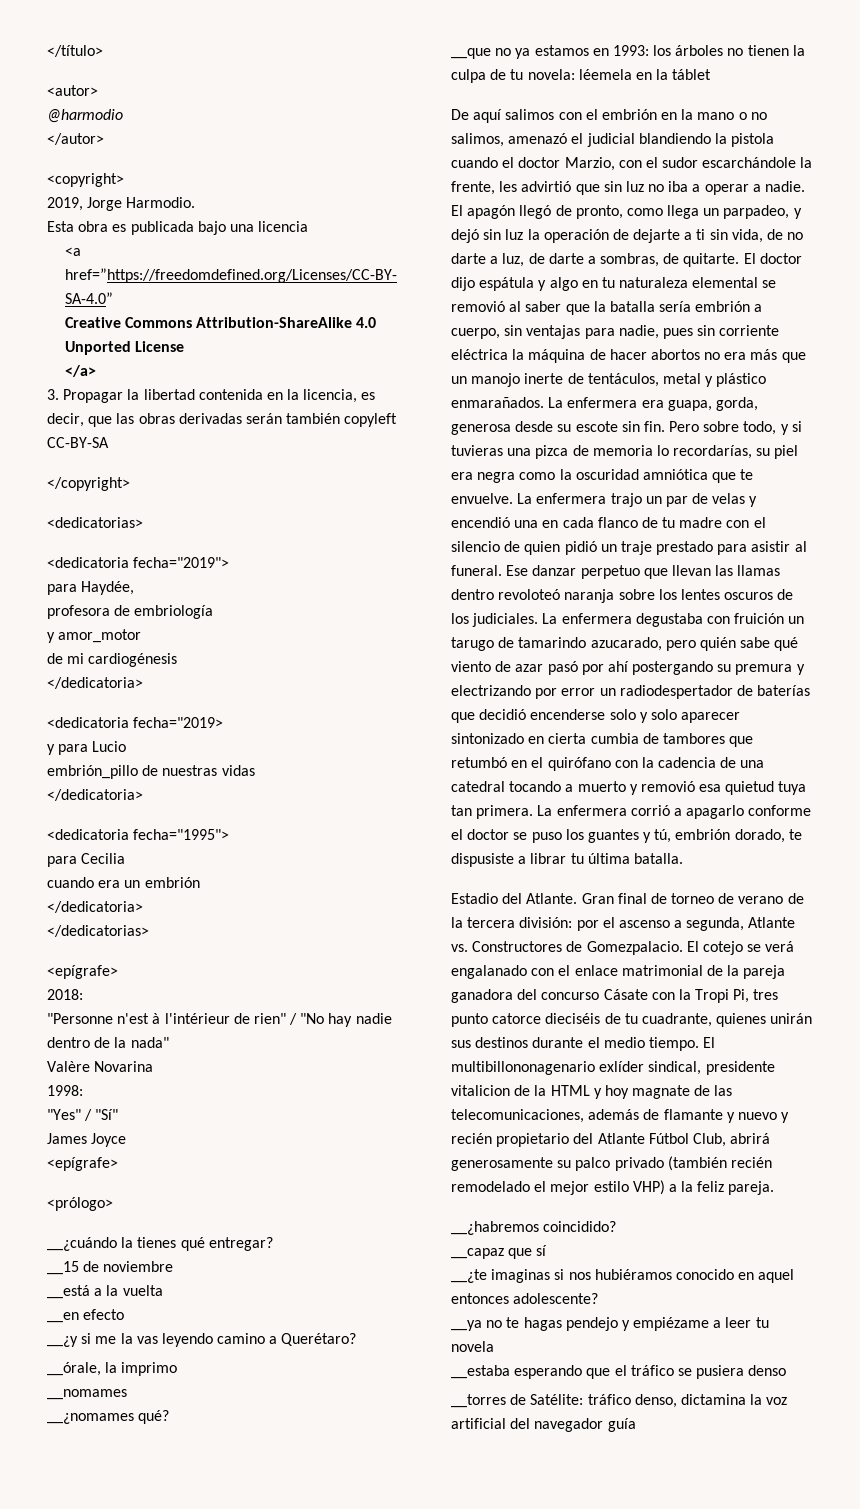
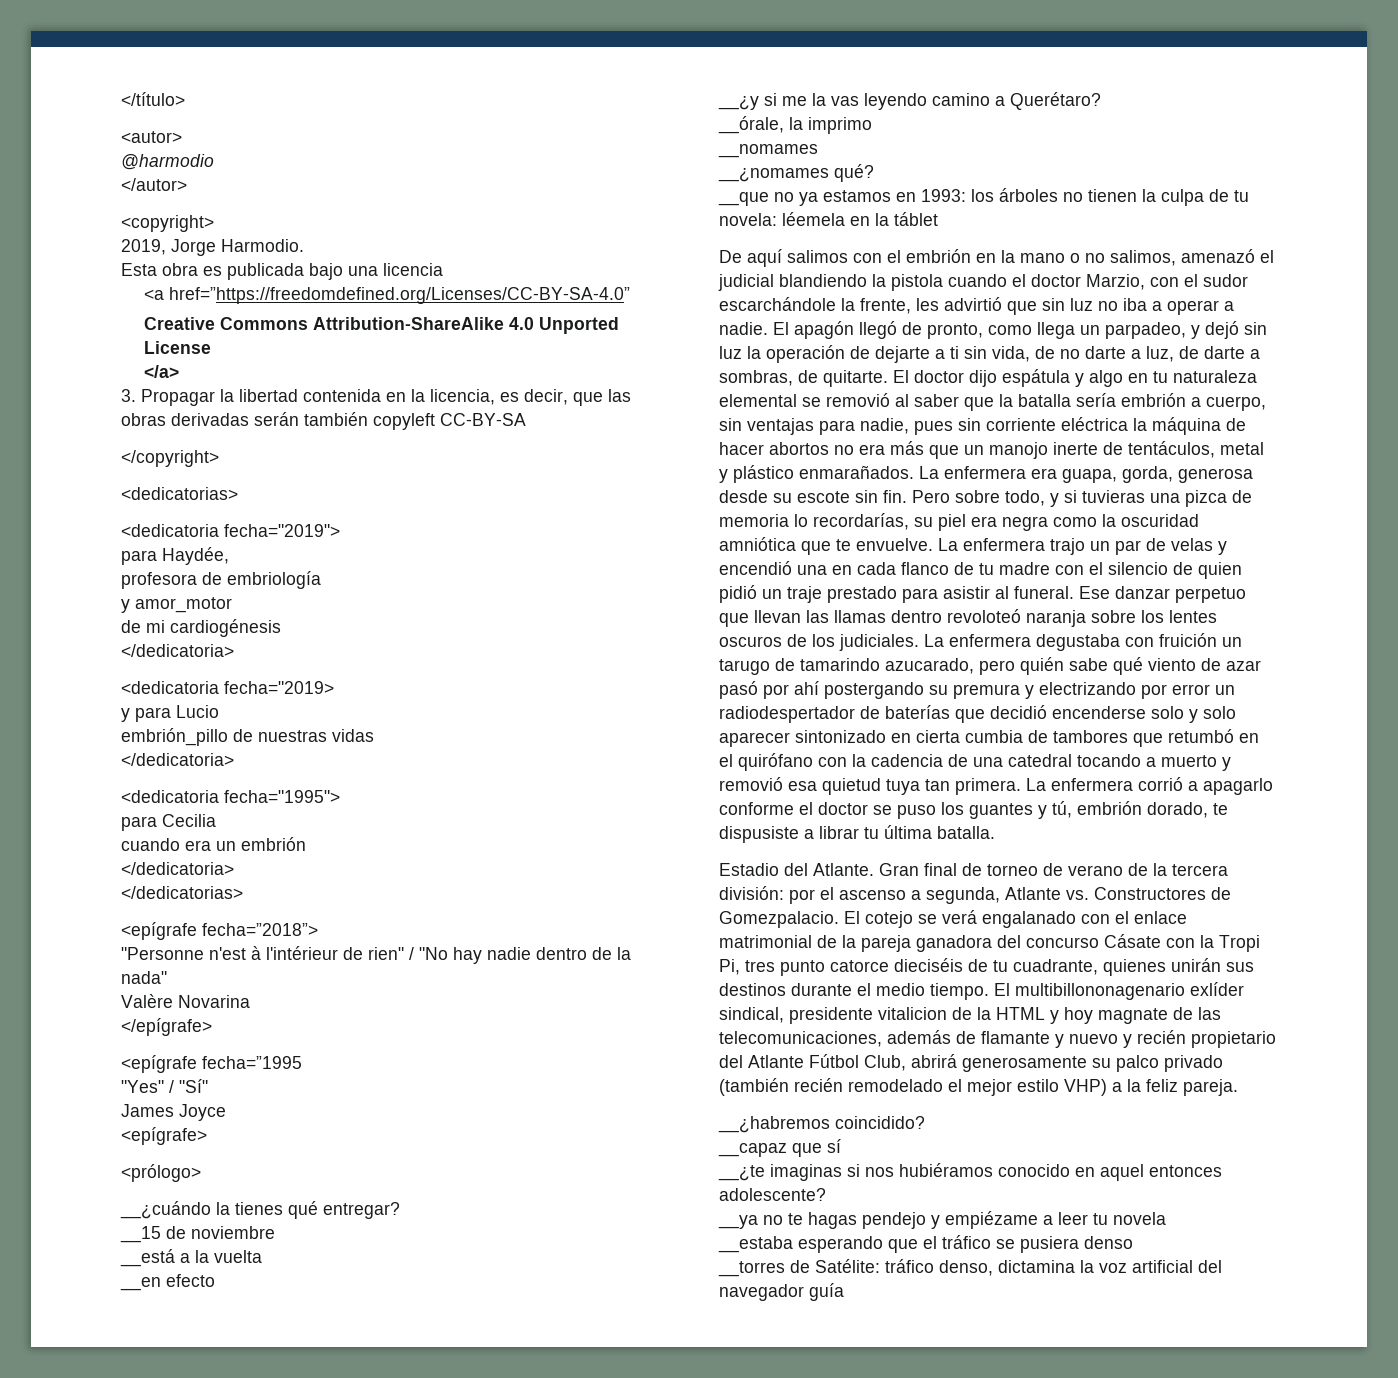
[47,965,118,979] [47,989,83,1000] <epígrafe> // 2018: -> [121,922,318,940] <epígrafe fecha=”2018”>
[47,1085,83,1096] 1998: -> [121,1018,212,1036] [121,1055,302,1073] </epígrafe> // <epígrafe fecha=”1995

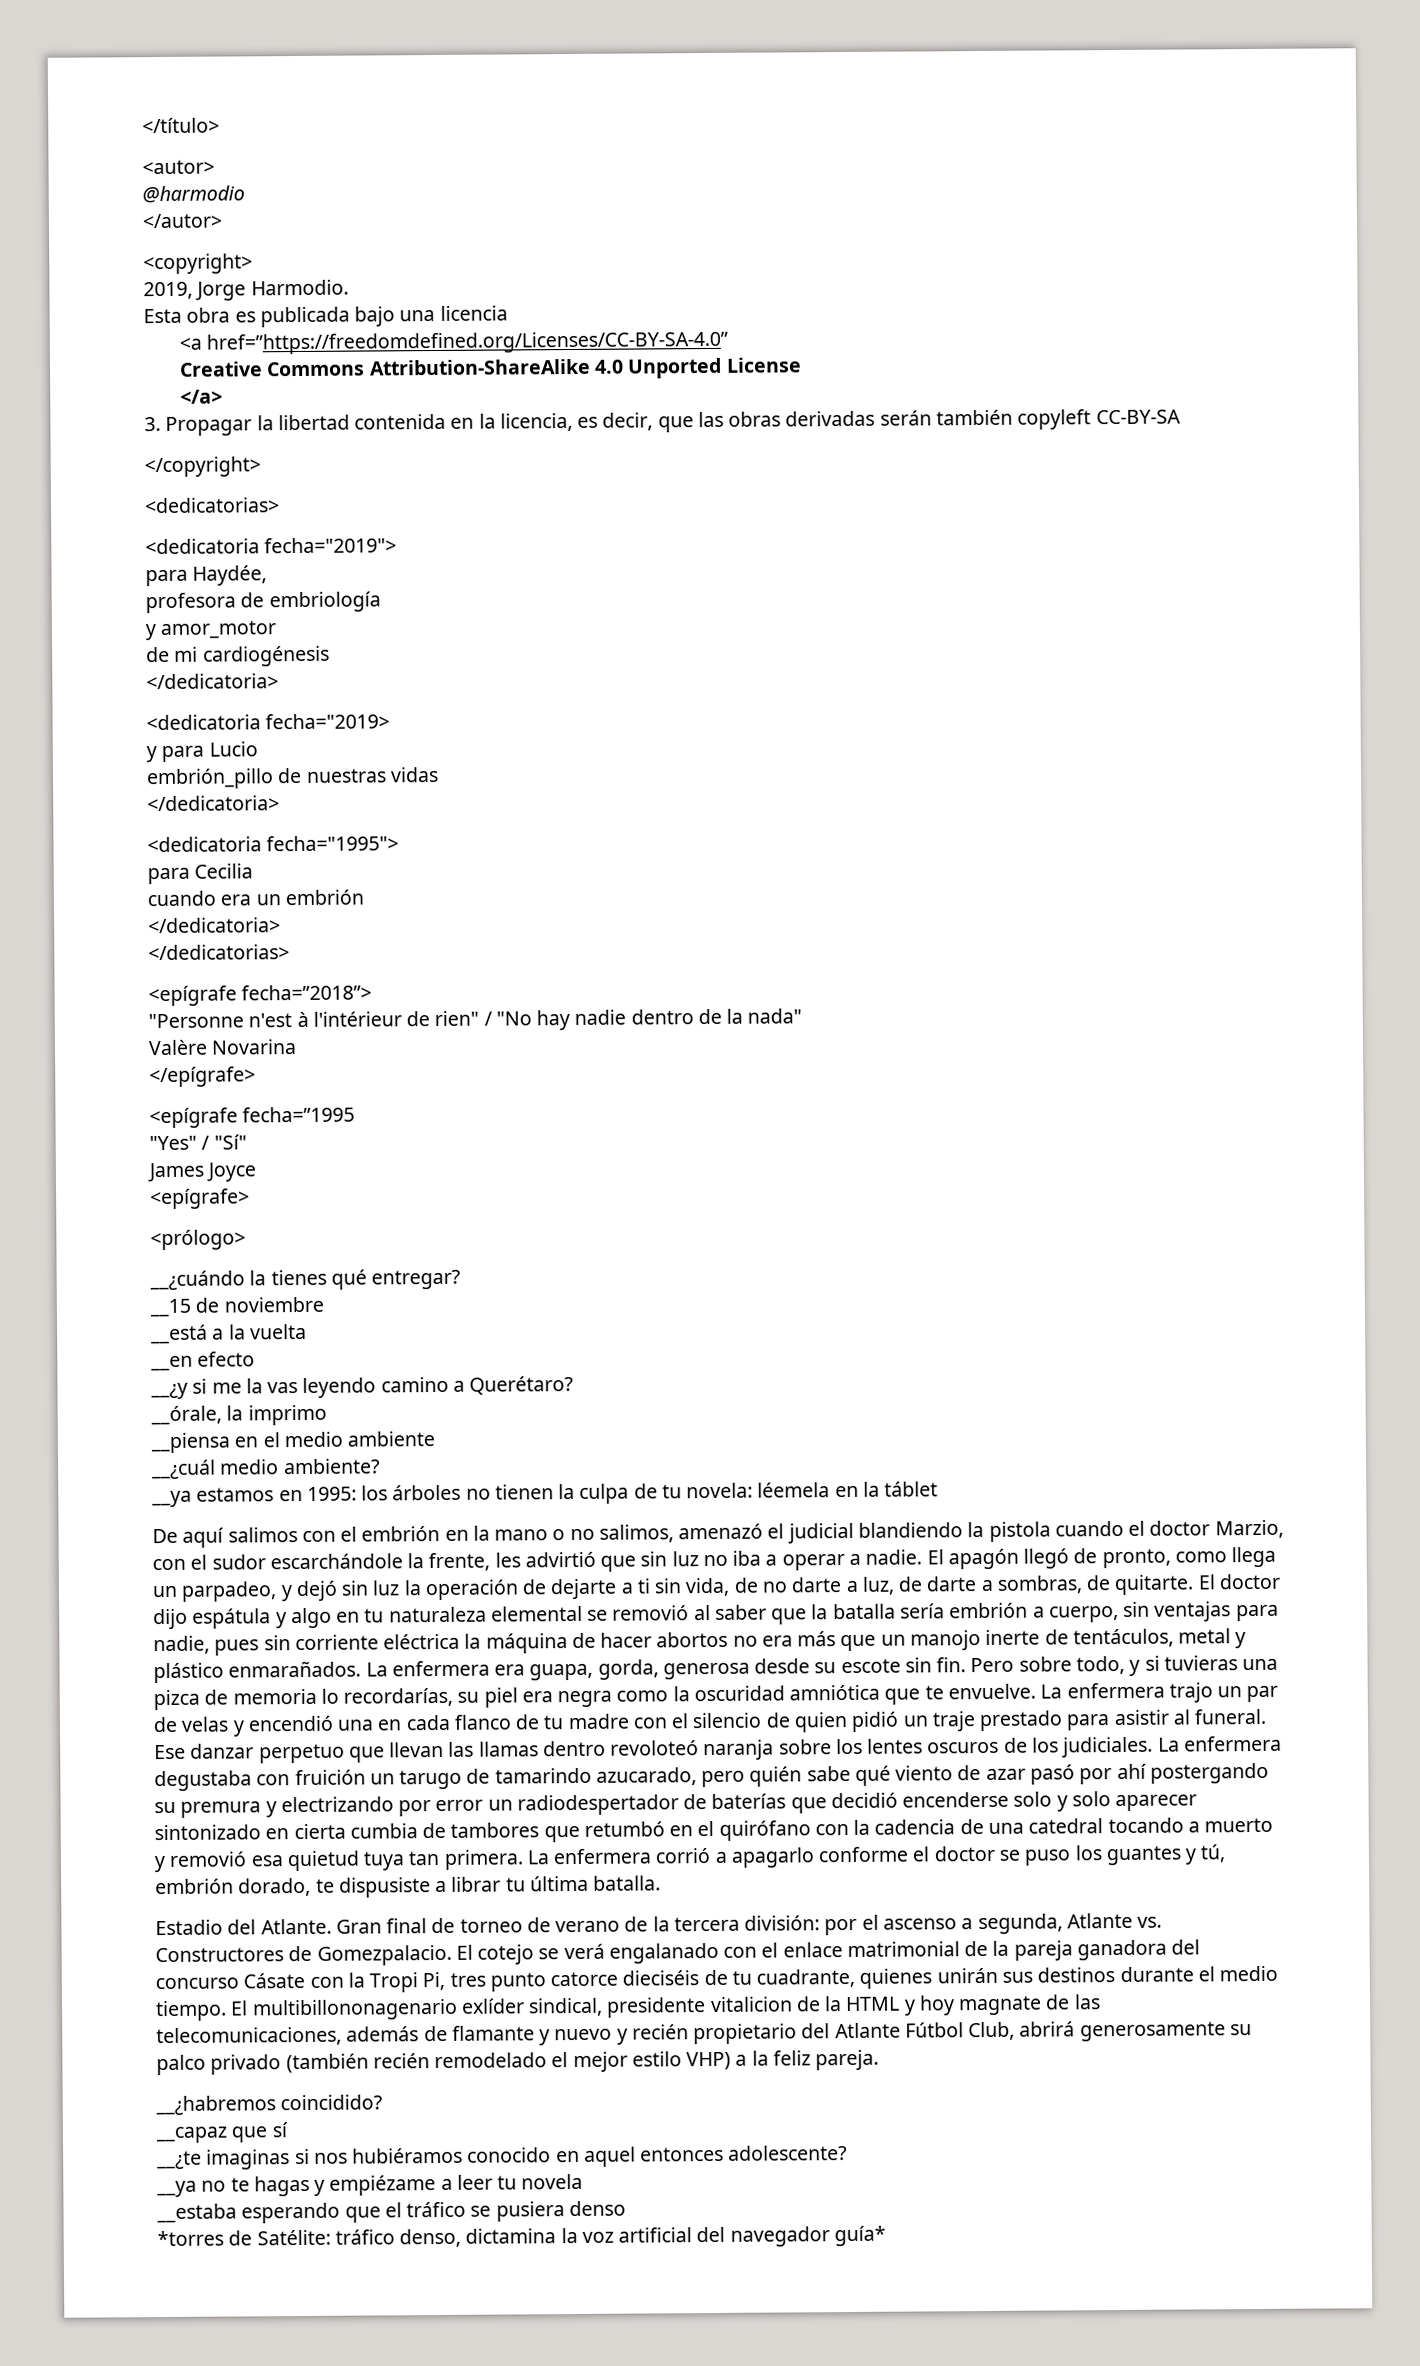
[718,144,818,158] [718,164,874,182] [718,192,818,206] __nomames // __¿nomames qué? // __que no ya -> [150,1431,436,1454] [151,1458,380,1480] [151,1490,192,1508] __piensa en el medio ambiente // __¿cuál medio ambiente? // __ya
[921,189,966,202] 1993: -> [306,1486,357,1501] 1995:
[862,1212,926,1229] pendejo -> (310, 2186) none
[718,1261,785,1277] __torres -> [157,2230,224,2247] *torres
[809,1283,844,1301] guía -> [833,2225,886,2247] guía*

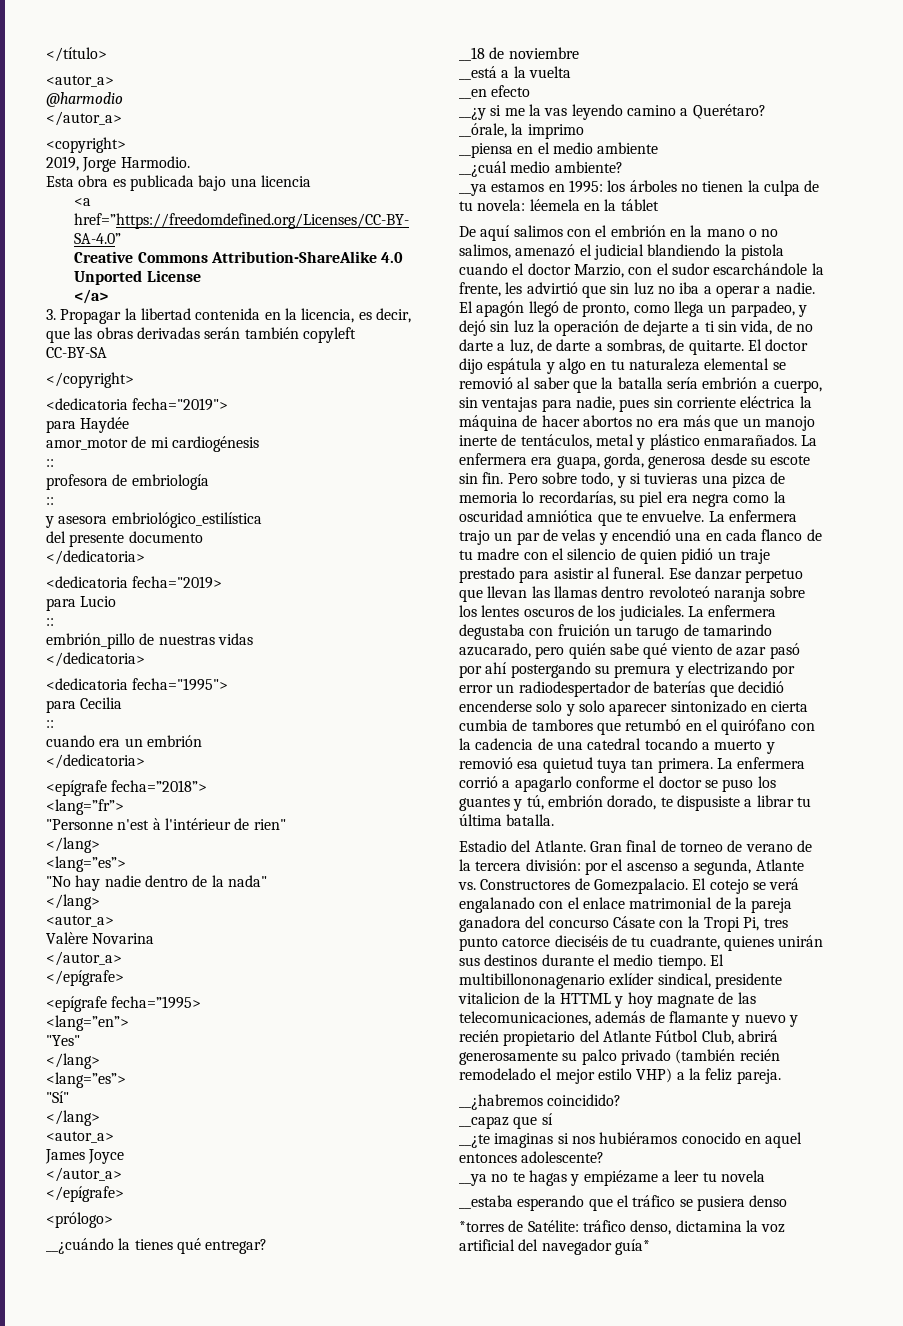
[142,159,215,175] <autor> -> [46,75,114,87] <autor_a>
[142,213,222,229] </autor> -> [46,111,122,126] </autor_a>
[144,497,280,514] // <dedicatorias> -> (134, 380) none
[192,565,268,586] Haydée, -> [80,417,130,433] [46,436,259,452] [46,459,54,467] Haydée // amor_motor de mi cardiogénesis // ::
[145,620,277,641] [146,645,330,667] // y amor_motor // de mi cardiogénesis -> [46,497,54,505] [45,512,262,528] [46,531,203,547] // :: // y asesora embriológico_estilística // del presente documento
[146,746,157,763] y -> (223, 582) none
(258, 749) none -> [46,618,54,626] // ::
(254, 871) none -> [46,720,54,728] // ::
[148,944,290,961] // </dedicatorias> -> (145, 761) none
(373, 992) none -> [46,799,124,815] // <lang=”fr”>
[483,1011,493,1026] / -> [46,837,100,853] [46,856,126,872] // </lang> // <lang=”es”> //
(803, 1016) none -> [46,894,100,910] [46,915,114,927] // </lang> // <autor_a>
(298, 1047) none -> [46,951,122,966] // </autor_a>
[242,1106,356,1123] fecha=”1995 -> [111,996,202,1009] [46,1015,129,1031] fecha=”1995> // <lang=”en”>
[201,1135,211,1150] / -> [46,1053,100,1069] [46,1072,126,1088] // </lang> // <lang=”es”> //
(247, 1142) none -> [46,1110,100,1126] [46,1131,114,1143] // </lang> // <autor_a>
[150,1188,250,1210] <epígrafe> -> [46,1167,122,1182] [46,1186,124,1202] </autor_a> // </epígrafe>
[149,1298,191,1318] __15 -> [459,47,485,61] __18
[845,1996,901,2012] HTML -> [559,993,611,1004] HTTML

